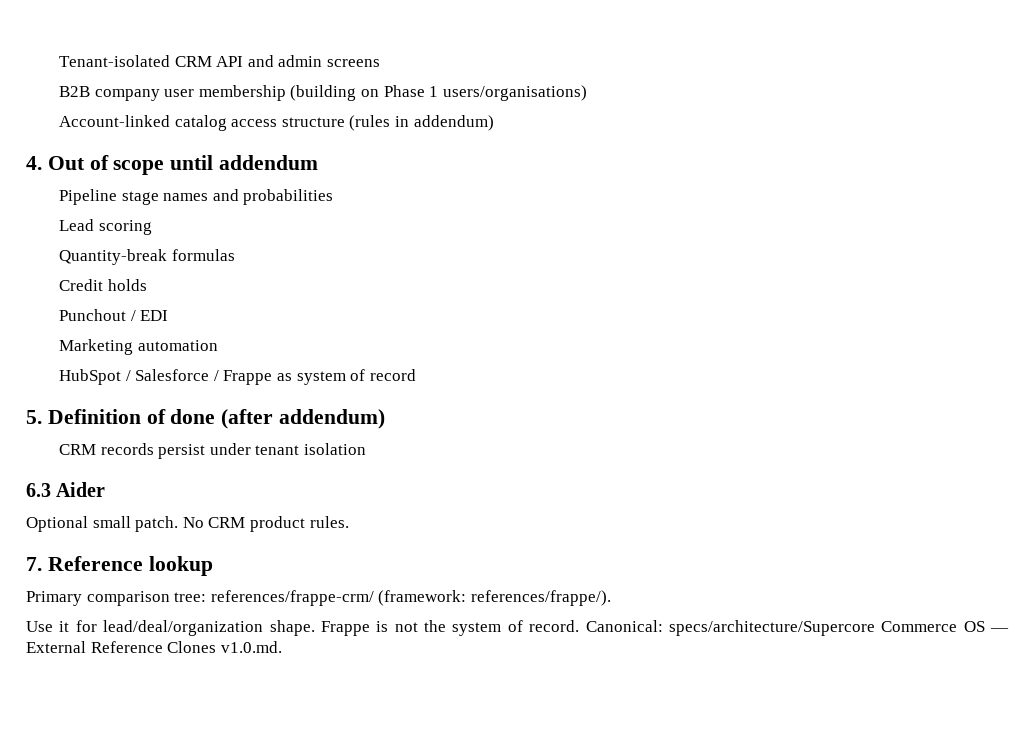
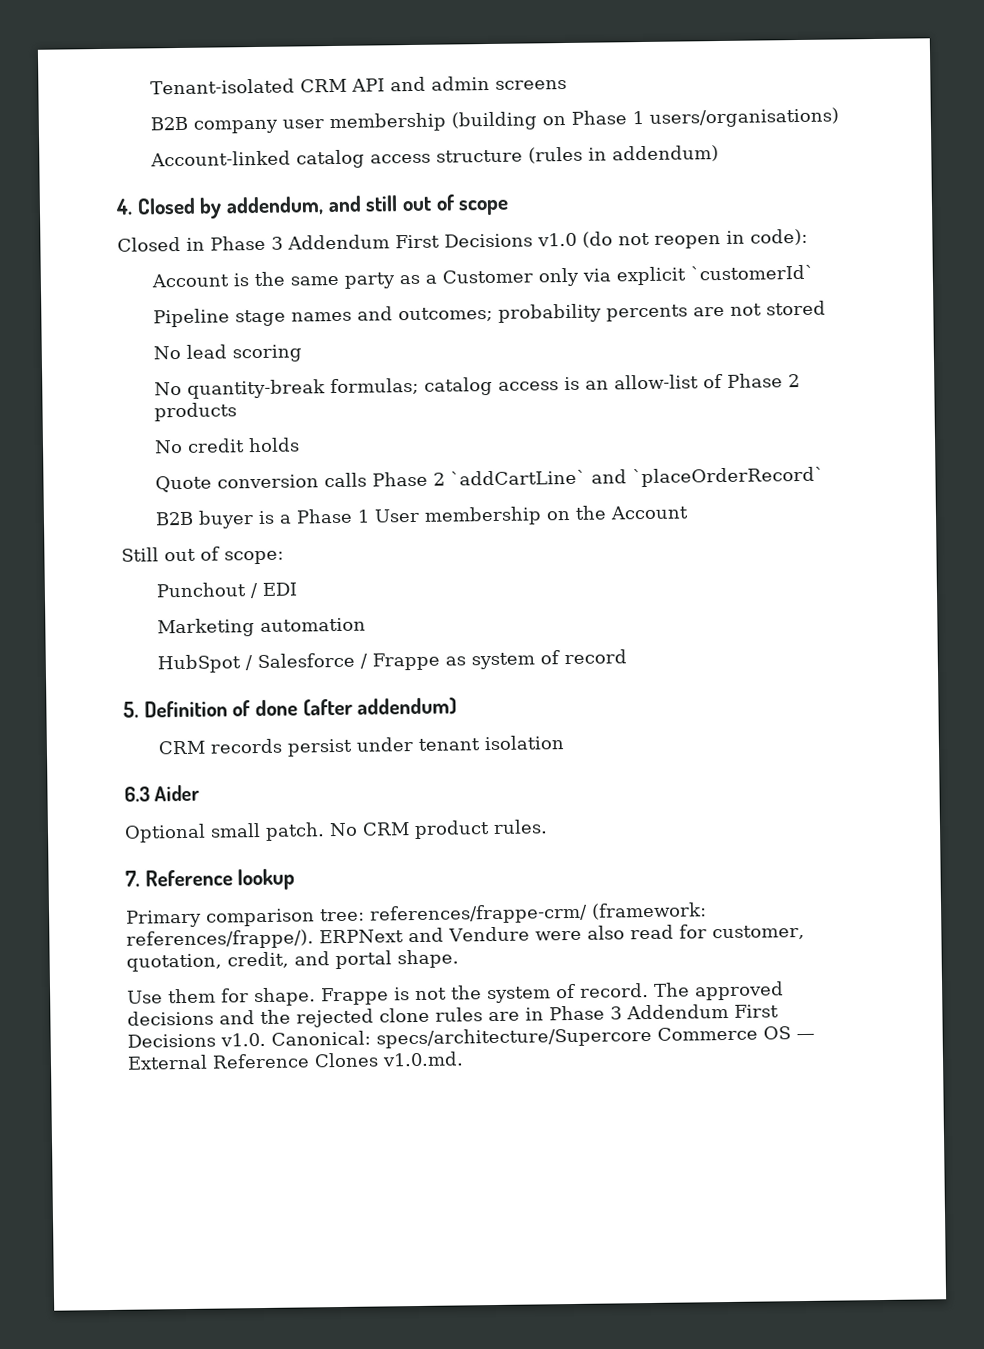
[47,155,319,175] [59,189,334,205] [59,219,152,235] [59,249,235,265] [59,279,147,291] Out of scope until addendum // Pipeline stage names and probabilities // Lead scoring // Quantity-break formulas // Credit holds -> [136,194,510,219] [117,228,808,252] [151,264,815,289] [153,300,827,328] [153,344,303,363] [154,373,801,399] [154,402,238,422] [154,437,301,454] [155,466,825,493] [155,505,690,529] [121,546,284,565] Closed by addendum, and still out of scope // Closed in Phase 3 Addendum First Decisions v1.0 (do not reopen in code): // Account is the same party as a Customer only via explicit `customerId` // Pipeline stage names and outcomes; probability percents are not stored // No lead scoring // No quantity-break formulas; catalog access is an allow-list of Phase 2 products // No credit holds // Quote conversion calls Phase 2 `addCartLine` and `placeOrderRecord` // B2B buyer is a Phase 1 User membership on the Account // Still out of scope:
[26,620,264,636] // Use it for lead/deal/organization -> [319,924,805,944] [126,949,459,972] [127,988,249,1004] ERPNext and Vendure were also read for customer, quotation, credit, and portal shape. // Use them for
(580, 626) none -> [653,981,784,1001] [127,1003,779,1028] [127,1032,266,1048] The approved decisions and the rejected clone rules are in Phase 3 Addendum First Decisions v1.0.

